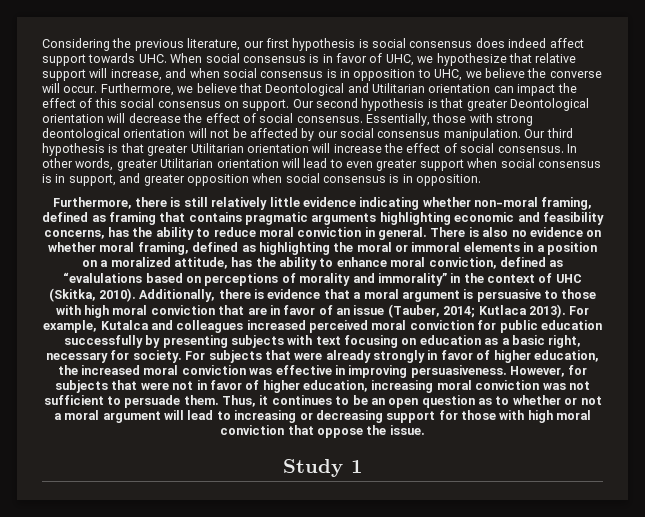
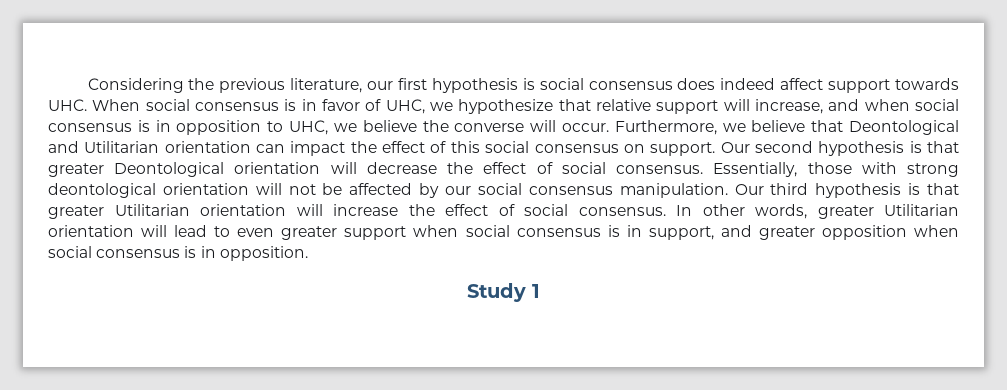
[52,197,593,210] [42,212,604,225] [43,227,602,240] [48,242,597,255] [81,257,564,270] [63,272,582,286] [48,288,597,302] [55,304,590,318] [43,320,602,333] [63,335,582,348] [46,350,599,363] [57,365,588,378] [55,380,590,393] [43,395,602,408] [53,410,592,423] [220,425,425,438] // Furthermore, there is still relatively little evidence indicating whether non-moral framing, defined as framing that contains pragmatic arguments highlighting economic and feasibility concerns, has the ability to reduce moral conviction in general. There is also no evidence on whether moral framing, defined as highlighting the moral or immoral elements in a position on a moralized attitude, has the ability to enhance moral conviction, defined as “evalulations based on perceptions of morality and immorality” in the context of UHC (Skitka, 2010). Additionally, there is evidence that a moral argument is persuasive to those with high moral conviction that are in favor of an issue (Tauber, 2014; Kutlaca 2013). For example, Kutalca and colleagues increased perceived moral conviction for public education successfully by presenting subjects with text focusing on education as a basic right, necessary for society. For subjects that were already strongly in favor of higher education, the increased moral conviction was effective in improving persuasiveness. However, for subjects that were not in favor of higher education, increasing moral conviction was not sufficient to persuade them. Thus, it continues to be an open question as to whether or not a moral argument will lead to increasing or decreasing support for those with high moral conviction that oppose the issue. -> (308, 253) none

